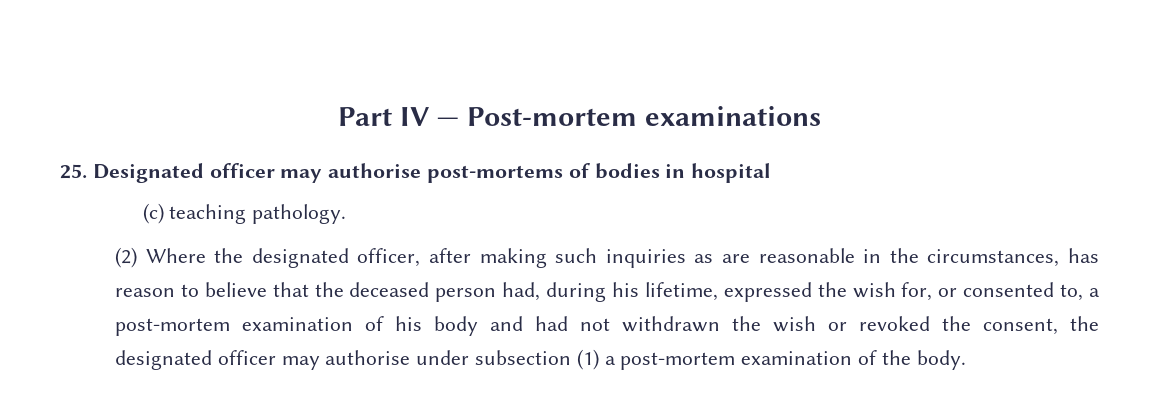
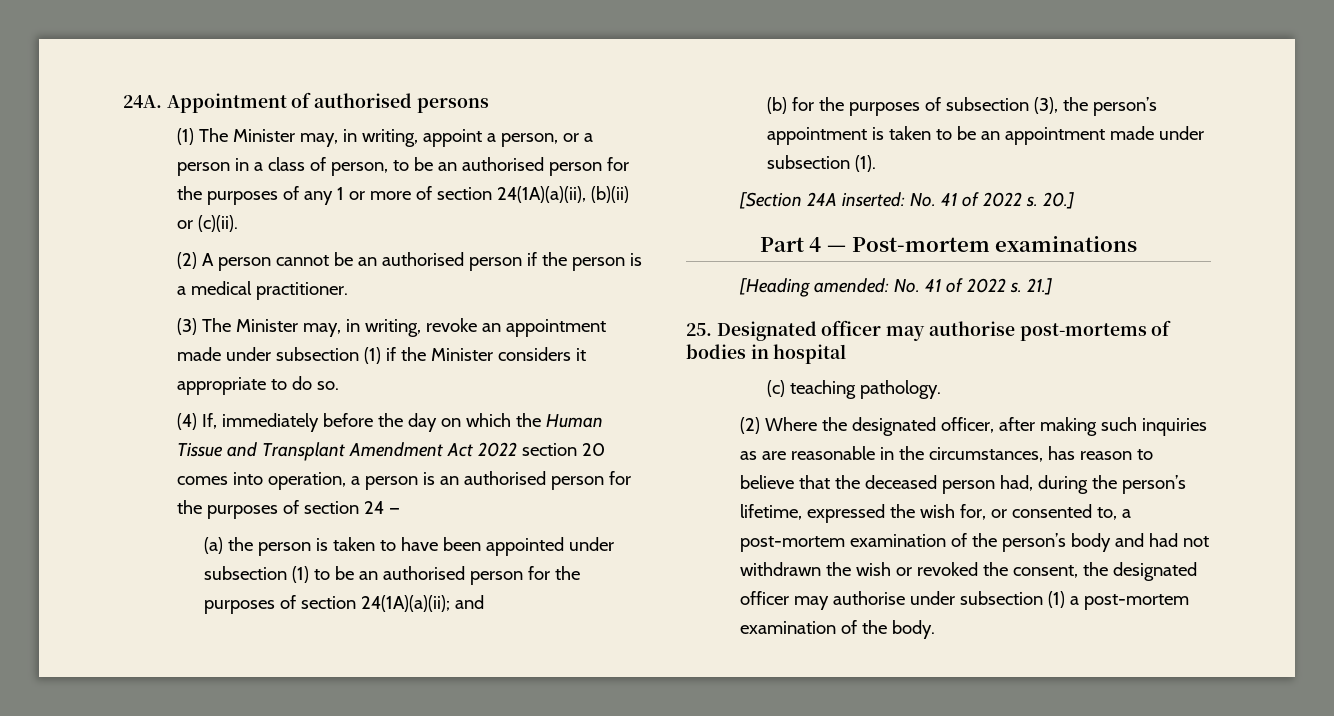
[338,106,821,126] Part IV — Post-mortem examinations -> [123,92,489,113] [177,128,594,147] [177,157,630,176] [177,186,630,205] [177,215,239,232] [177,252,643,271] [177,281,349,300] [177,318,607,337] [177,347,587,364] [177,376,340,395] [177,413,604,432] [177,442,606,461] [177,471,632,490] [177,500,401,519] [204,537,615,556] [204,566,581,585] [204,595,485,614] [767,97,1158,116] [767,126,1205,145] [767,155,877,172] [739,192,1075,209] [759,236,1138,252] [739,278,1053,297] 24A. Appointment of authorised persons // (1) The Minister may, in writing, appoint a person, or a person in a class of person, to be an authorised person for the purposes of any 1 or more of section 24(1A)(a)(ii), (b)(ii) or (c)(ii). // (2) A person cannot be an authorised person if the person is a medical practitioner. // (3) The Minister may, in writing, revoke an appointment made under subsection (1) if the Minister considers it appropriate to do so. // (4) If, immediately before the day on which the Human Tissue and Transplant Amendment Act 2022 section 20 comes into operation, a person is an authorised person for the purposes of section 24 — // (a) the person is taken to have been appointed under subsection (1) to be an authorised person for the purposes of section 24(1A)(a)(ii); and // (b) for the purposes of subsection (3), the person’s appointment is taken to be an appointment made under subsection (1). // [Section 24A inserted: No. 41 of 2022 s. 20.] // Part 4 — Post-mortem examinations // [Heading amended: No. 41 of 2022 s. 21.]
[611,282,639,297] his -> [1092,475,1187,494] the person’s
[394,316,422,331] his -> [972,533,1067,552] the person’s

